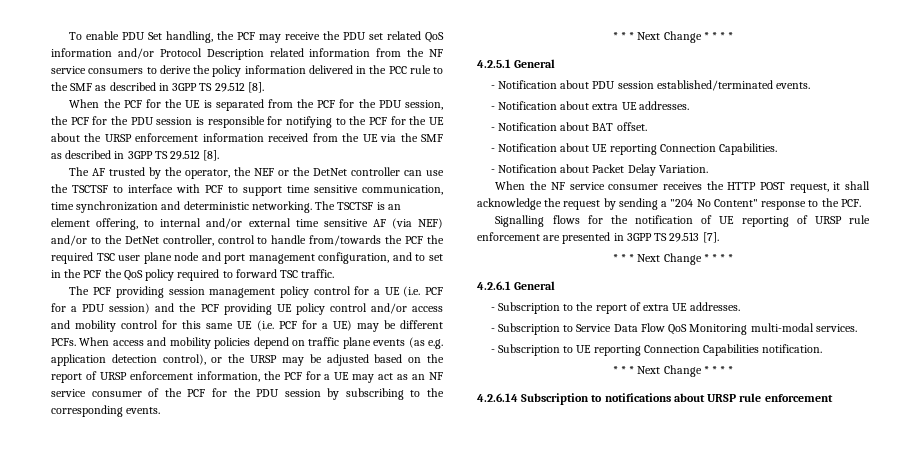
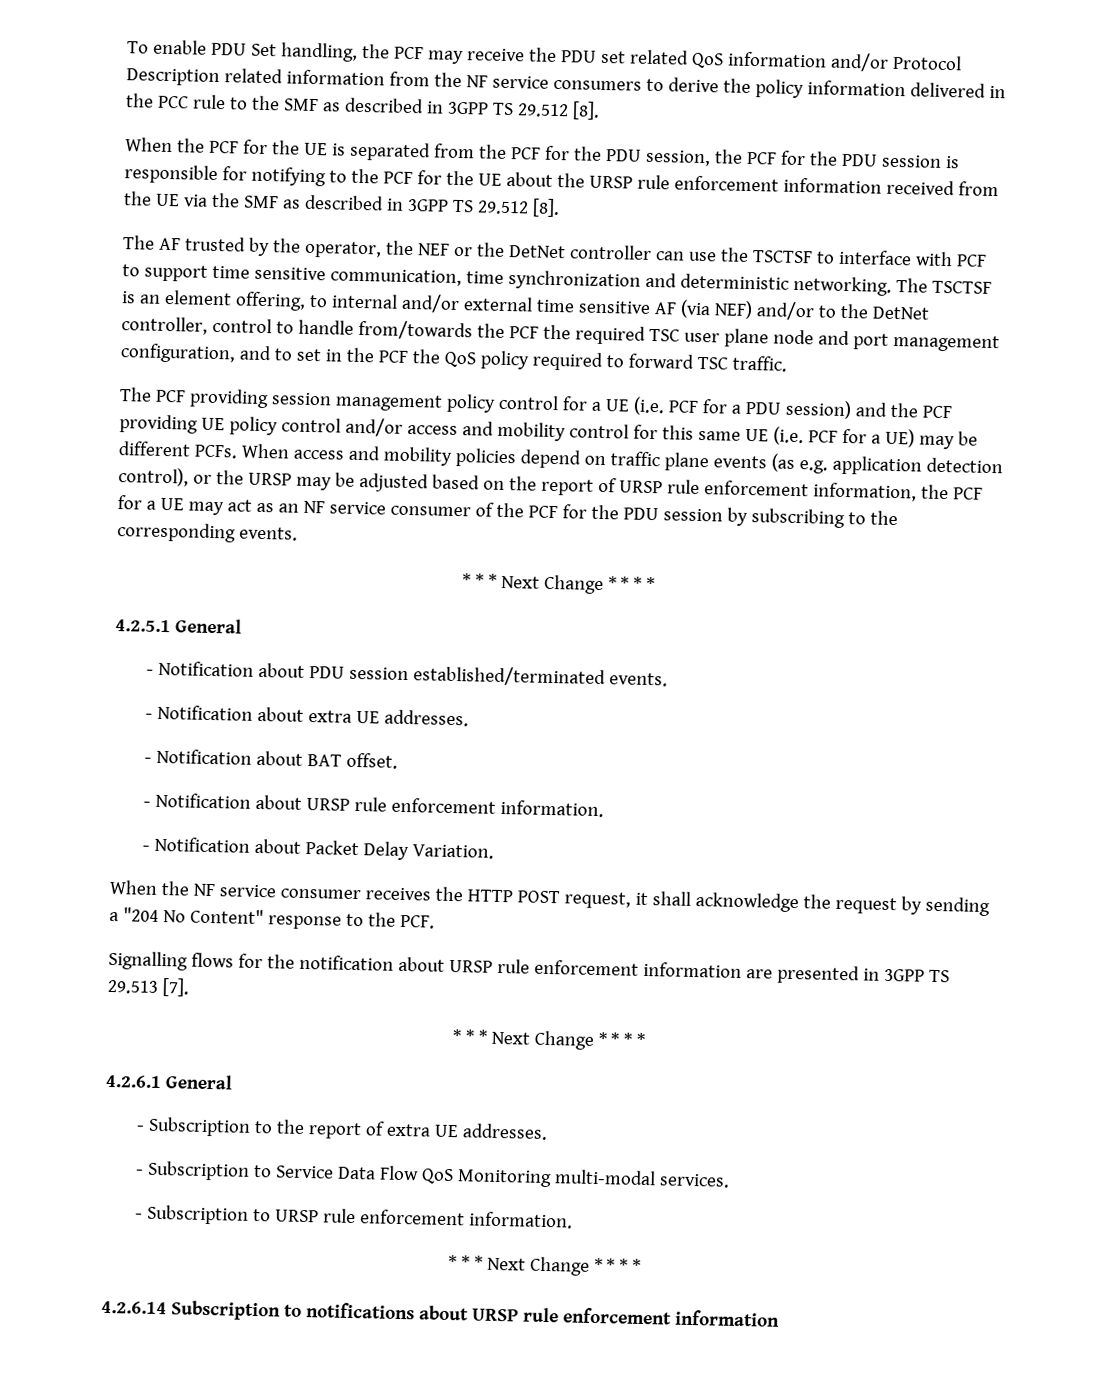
(132, 138) none -> [636,174,670,190] rule
(127, 376) none -> [666,479,700,494] rule
[592,143,778,155] UE reporting Connection Capabilities. -> [306,796,605,818] URSP rule enforcement information.
[701,215,870,227] [477,232,540,241] of UE reporting of URSP rule enforcement -> [397,956,742,978] about URSP rule enforcement information
[576,344,823,356] UE reporting Connection Capabilities notification. -> [275,1208,574,1229] URSP rule enforcement information.
(833, 398) none -> [675,1309,780,1327] information

